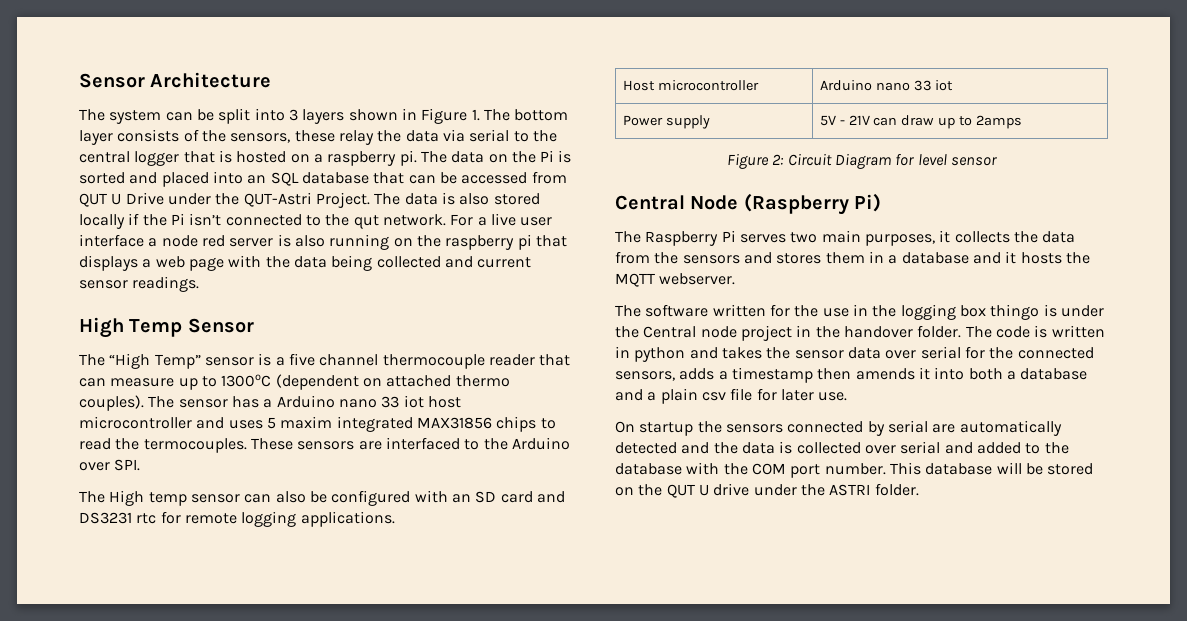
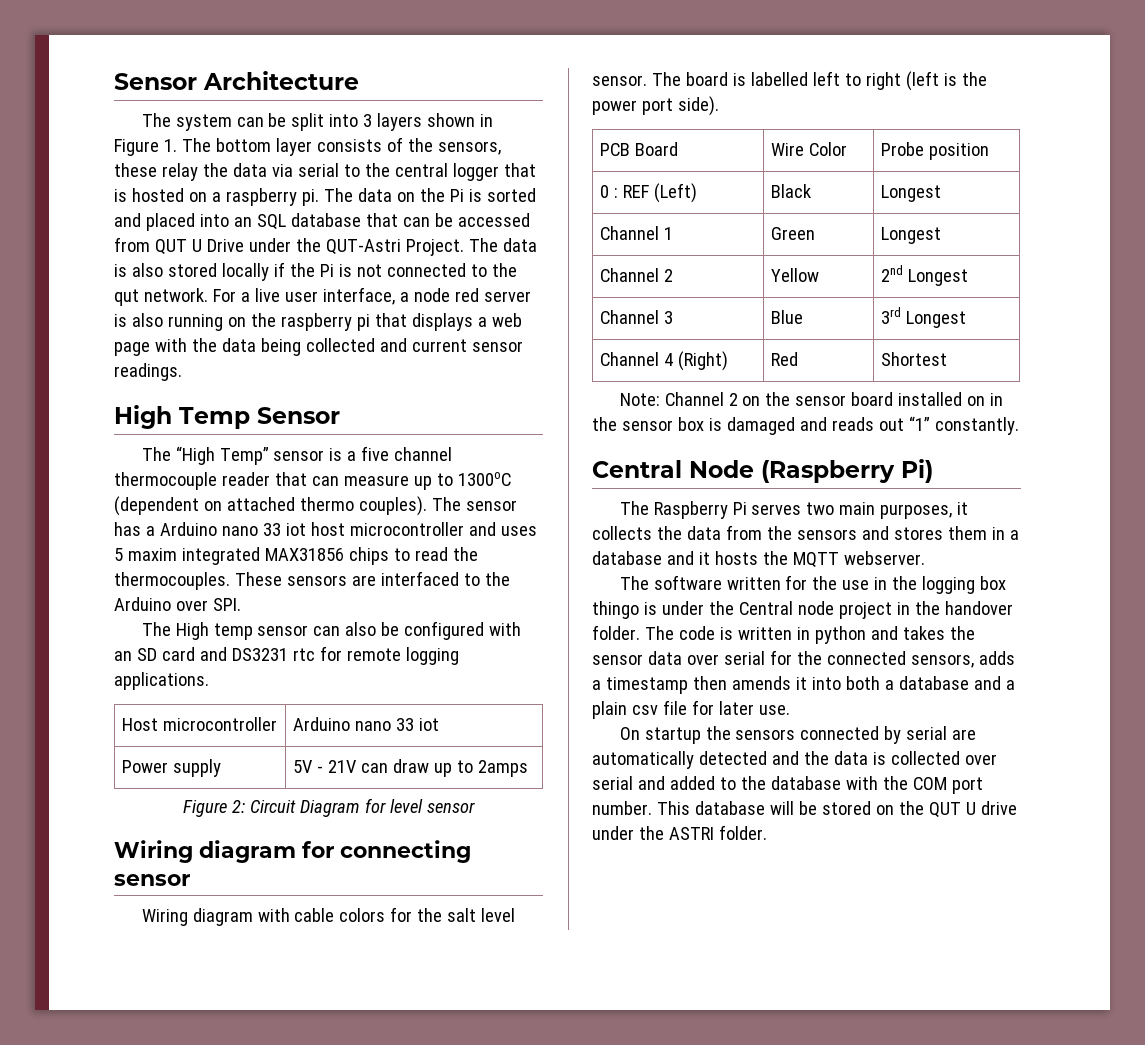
[189,213,222,226] isn’t -> [338,264,382,277] is not
[79,234,144,247] interface -> [322,287,395,305] interface,
[143,438,247,453] termocouples. -> [114,572,230,590] thermocouples.
(997, 161) none -> [114,840,471,863] [114,874,190,886] [141,907,516,926] [592,71,987,91] [592,96,719,116] [600,142,679,156] [771,142,848,156] [881,142,990,160] [600,183,698,203] [771,184,812,198] [881,185,942,202] [600,226,674,240] [771,227,816,240] [881,227,942,244] [600,268,674,282] [771,268,820,282] [881,265,969,286] [600,310,674,324] [771,310,804,324] [881,307,967,328] [600,351,729,371] [771,352,799,366] [881,352,948,366] [619,392,1004,406] [592,416,1019,435] // Wiring diagram for connecting sensor // Wiring diagram with cable colors for the salt level sensor. The board is labelled left to right (left is the power port side). // PCB Board | Wire Color | Probe position // 0 : REF (Left) | Black | Longest // Channel 1 | Green | Longest // Channel 2 | Yellow | 2nd Longest // Channel 3 | Blue | 3rd Longest // Channel 4 (Right) | Red | Shortest // Note: Channel 2 on the sensor board installed on in the sensor box is damaged and reads out “1” constantly.

